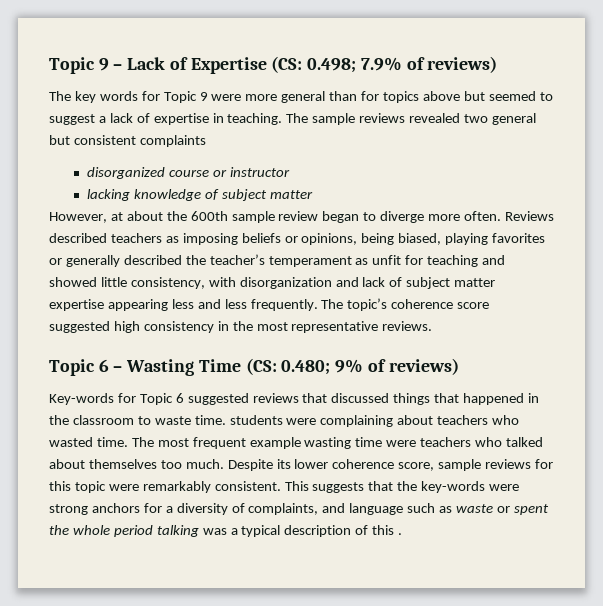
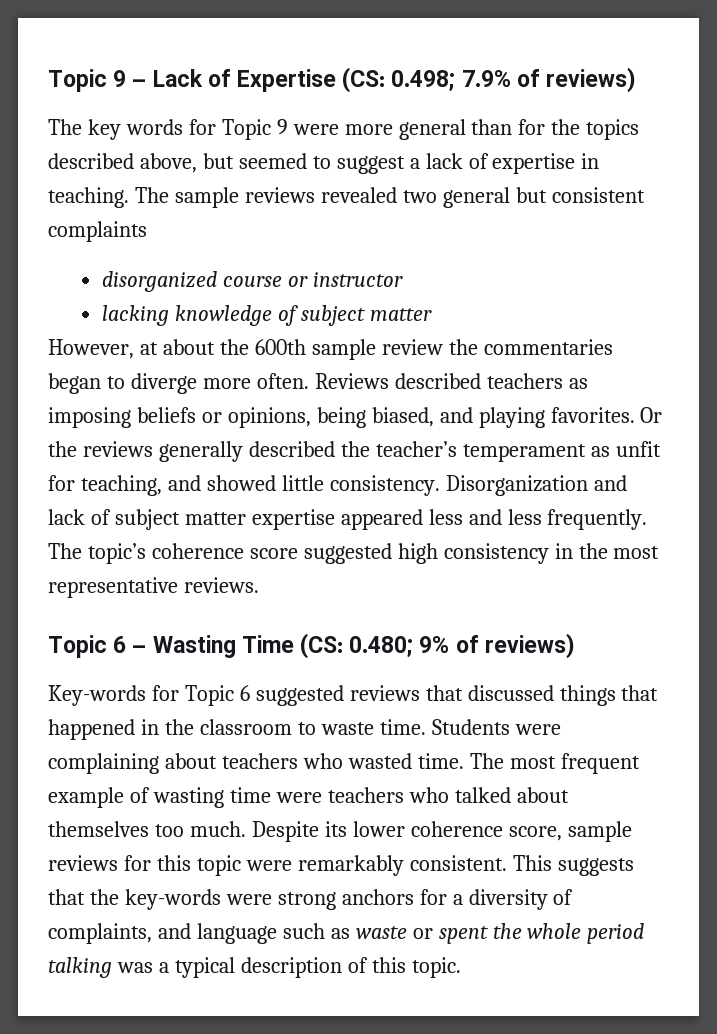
[383,91,460,103] topics above -> [551,119,640,140] [48,153,197,173] the topics described above,
(319, 216) none -> [448,339,613,355] the commentaries
[445,233,546,245] [49,258,62,265] playing favorites or -> [439,407,663,428] [48,441,153,457] and playing favorites. Or the reviews
[427,255,479,267] teaching -> [80,475,162,496] teaching,
[130,277,332,289] consistency, with disorganization -> [329,475,588,496] consistency. Disorganization
[107,299,168,311] appearing -> [340,509,423,530] appeared
[229,415,283,425] students -> [431,719,510,735] Students
(301, 443) none -> [129,787,150,803] of
[398,533,403,535] . -> [411,957,461,978] topic.

